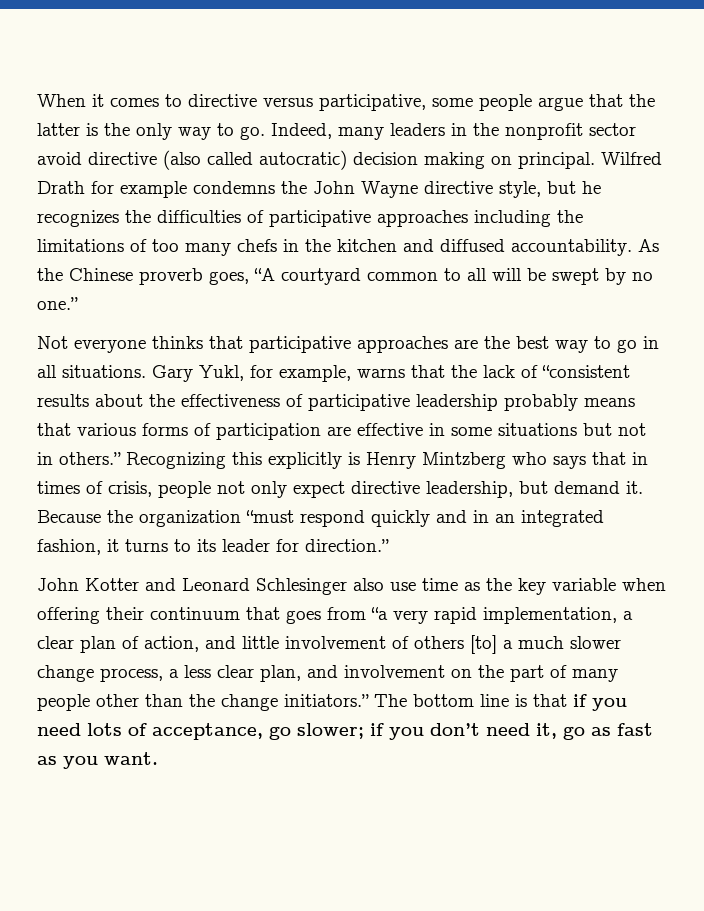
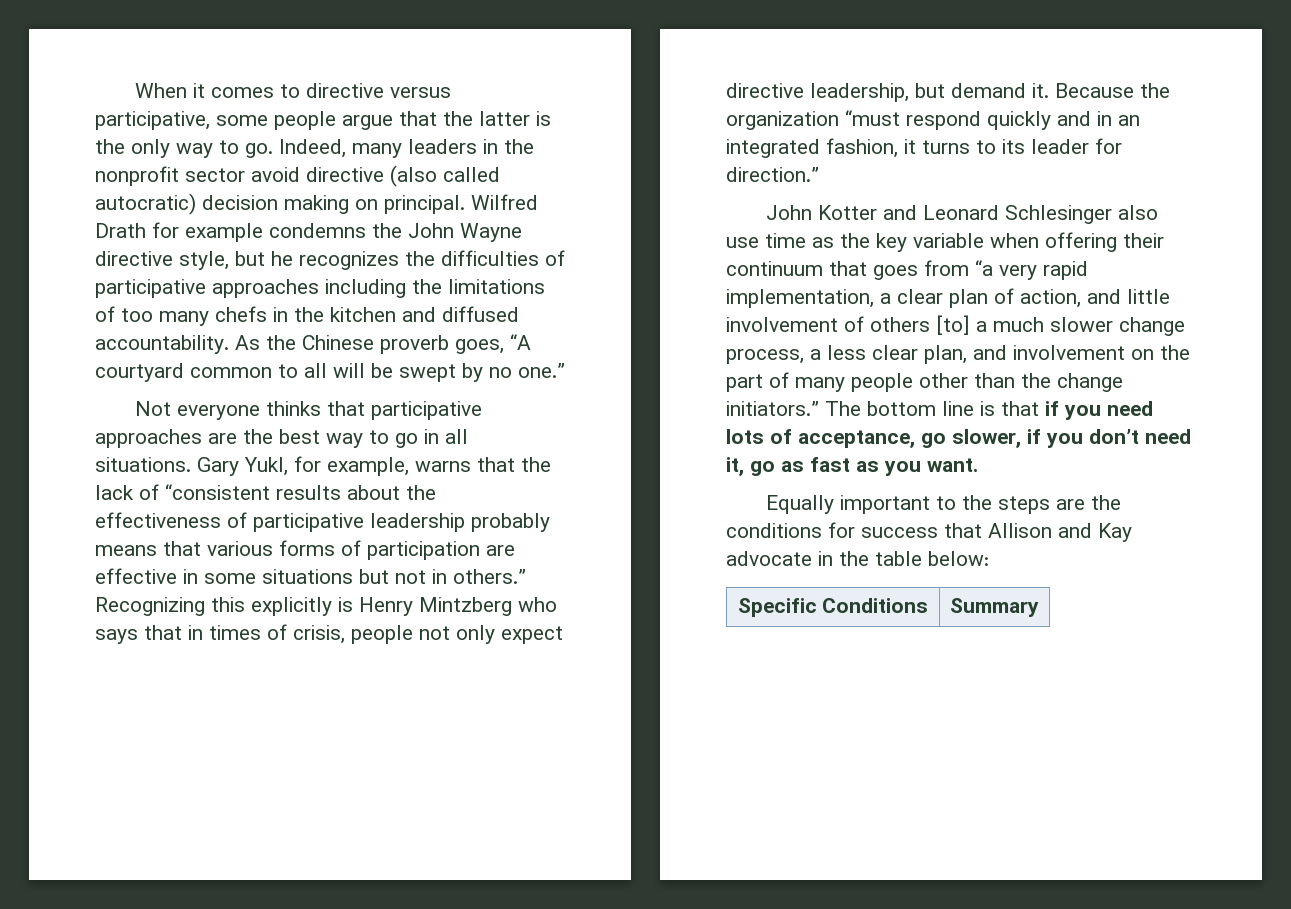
[297,723,364,739] slower; -> [952,429,1021,448] slower,
(158, 758) none -> [766,495,1122,514] [726,522,1132,542] [726,551,989,566] [737,598,929,617] [950,598,1039,617] // Equally important to the steps are the conditions for success that Allison and Kay advocate in the table below: // Specific Conditions | Summary

